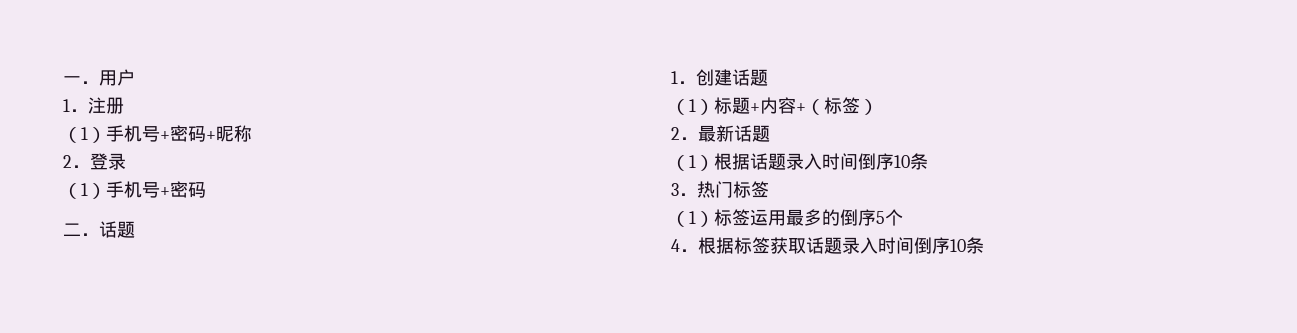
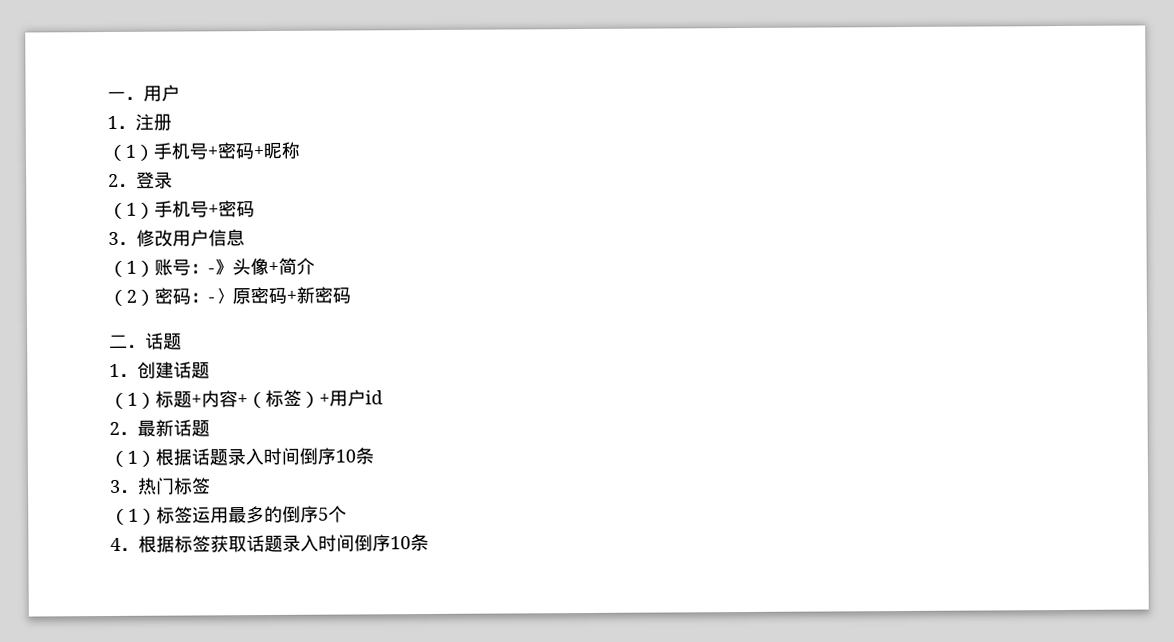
(206, 190) none -> [108,229,245,247] [108,257,315,278] [108,286,351,307] // 3．修改用户信息 // （1）账号：-》头像+简介 // （2）密码：-〉原密码+新密码
(878, 107) none -> [319,389,383,407] +用户id

